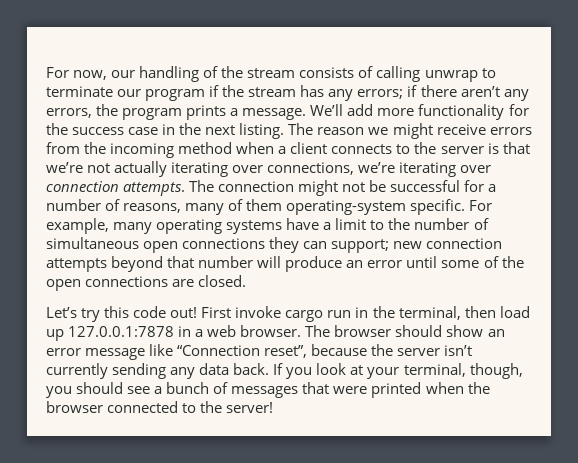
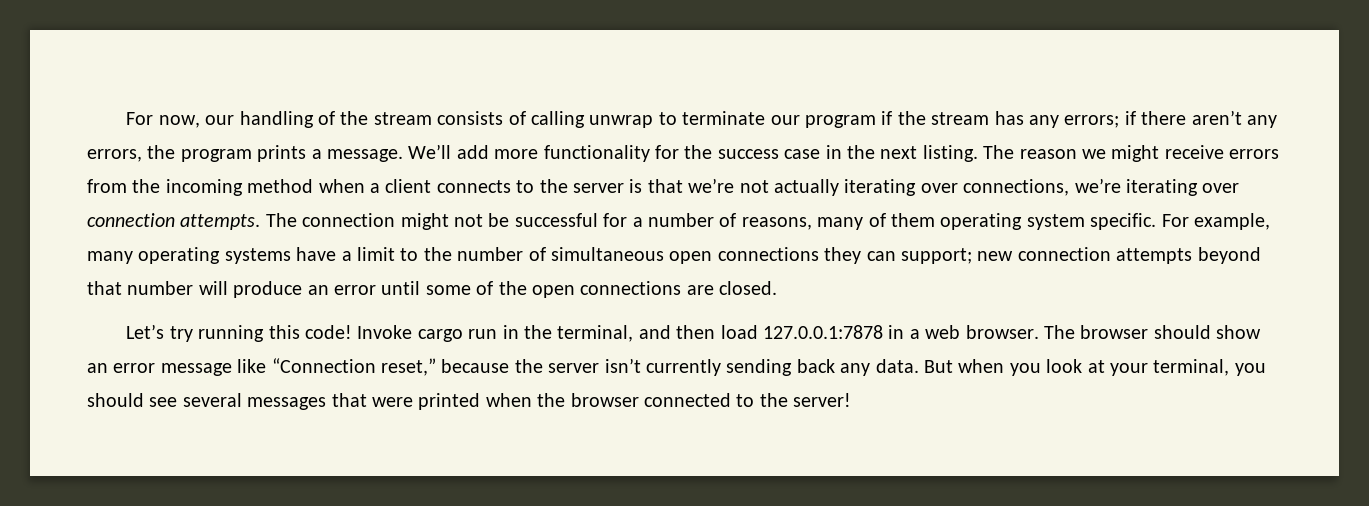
[286,200,407,215] operating-system -> [940,213,1085,230] operating system
[104,306,282,318] this code out! First invoke -> [198,325,413,342] running this code! Invoke
(461, 313) none -> [638,325,671,339] and
[46,329,64,341] up -> (758, 332) none
[264,345,308,358] reset”, -> [381,358,436,376] reset,”
[170,363,284,379] any data back. If -> [796,359,1005,376] back any data. But when
[469,363,523,379] though, -> (1230, 367) none
[154,382,229,394] a bunch of -> [182,393,242,407] several

